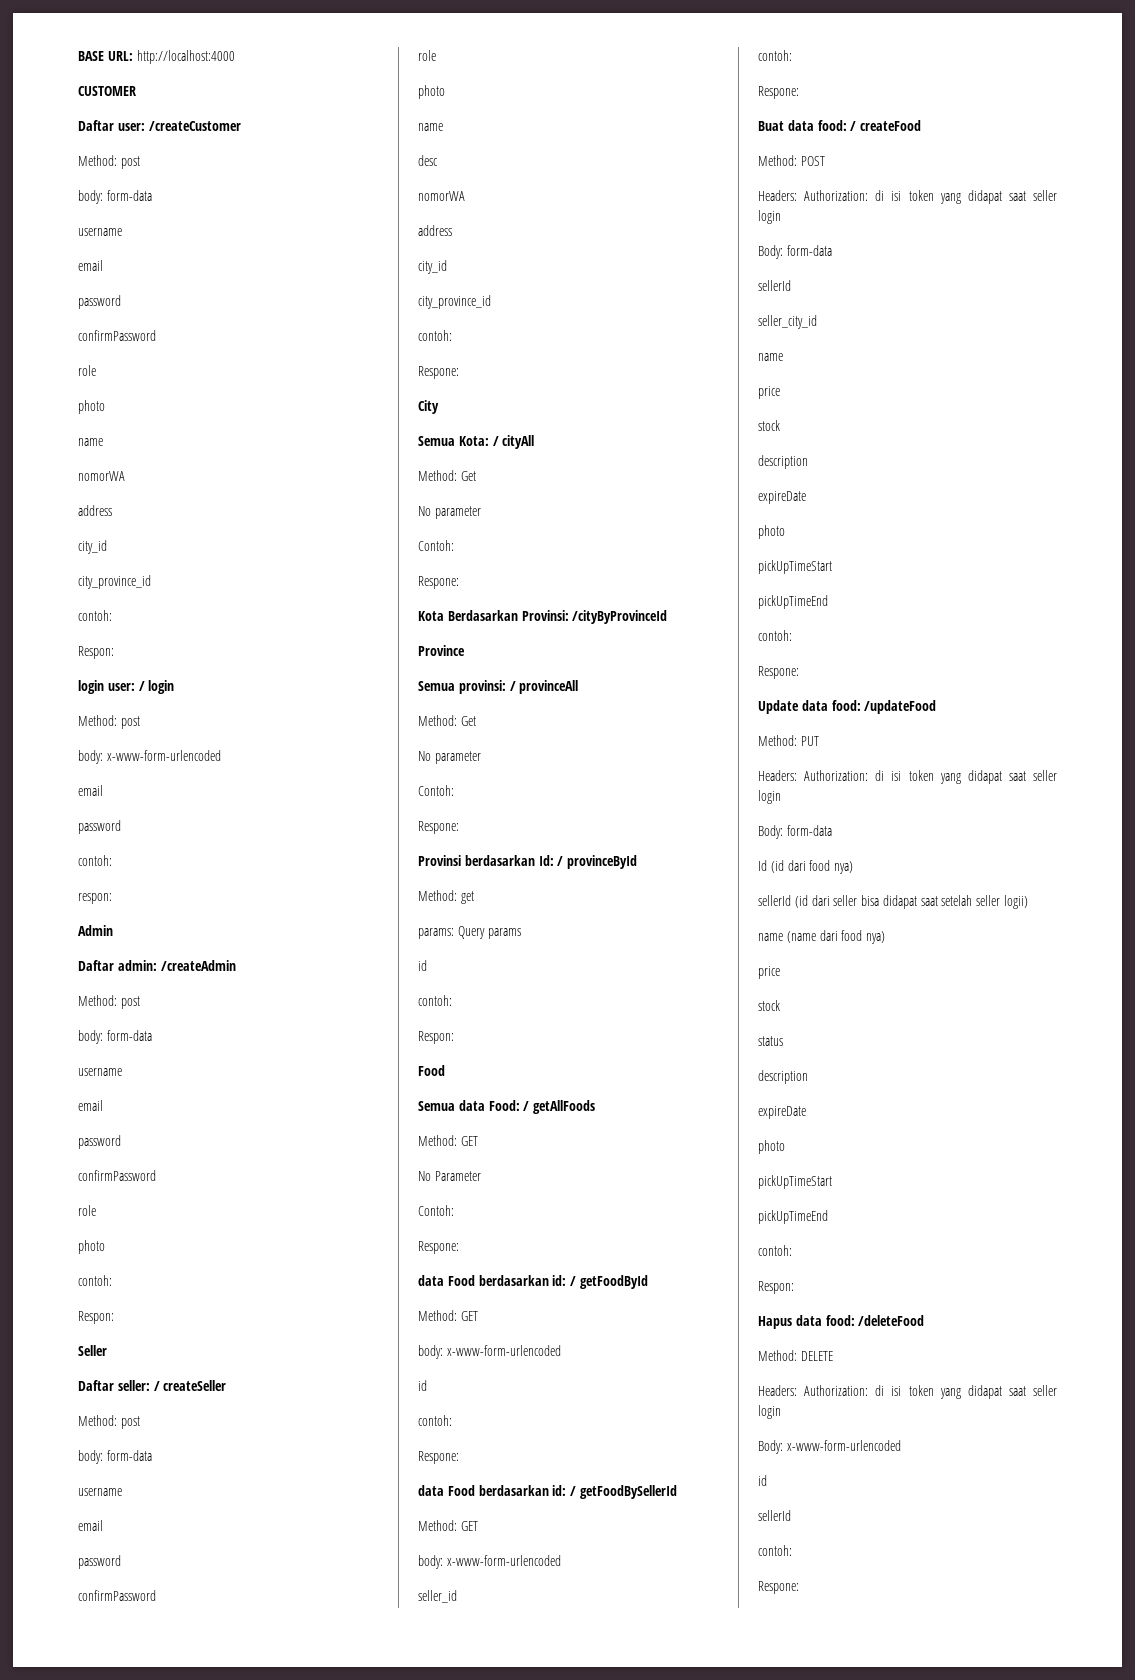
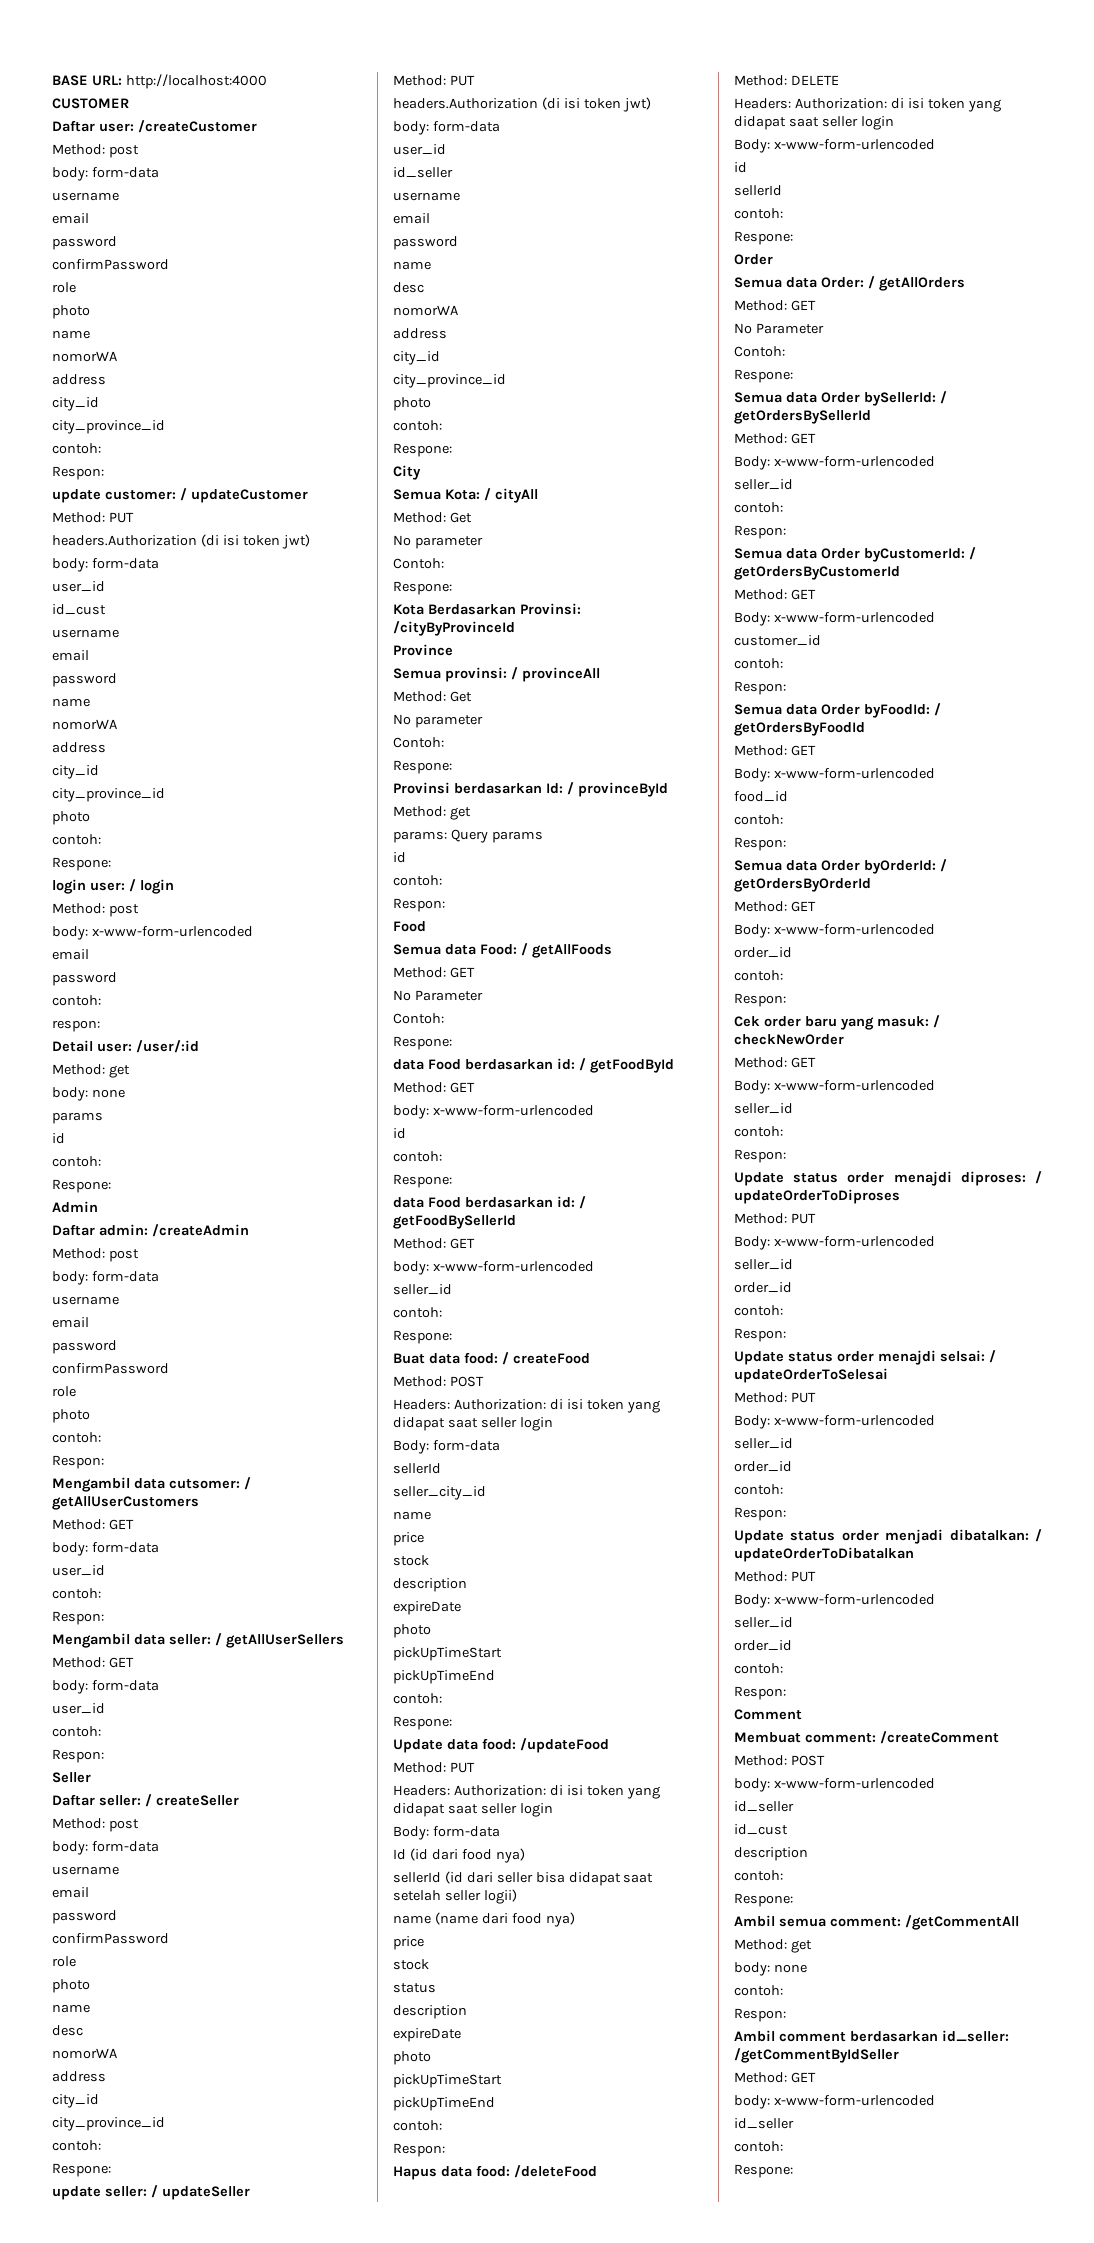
(114, 652) none -> [52,488,308,503] [52,512,134,523] [52,534,310,549] [52,558,159,572] [52,581,105,592] [52,604,106,615] [52,629,119,638] [52,650,89,661] [52,673,117,687] [52,698,90,707] [52,719,117,730] [52,742,106,753] [52,765,99,779] [52,788,165,802] [52,811,90,825] [52,834,101,845] [52,857,111,871] // update customer: / updateCustomer // Method: PUT // headers.Authorization (di isi token jwt) // body: form-data // user_id // id_cust // username // email // password // name // nomorWA // address // city_id // city_province_id // photo // contoh: // Respone:
(112, 898) none -> [52,1040,199,1053] [52,1064,130,1078] [52,1087,125,1101] [52,1112,103,1124] [52,1133,65,1144] [52,1156,101,1167] [52,1179,111,1193] // Detail user: /user/:id // Method: get // body: none // params // id // contoh: // Respone:
(114, 1317) none -> [52,1477,251,1492] [52,1496,199,1510] [52,1519,134,1530] [52,1542,159,1556] [52,1565,105,1576] [52,1588,101,1599] [52,1611,104,1625] [52,1633,344,1648] [52,1657,134,1668] [52,1680,159,1694] [52,1703,105,1714] [52,1726,101,1737] [52,1749,104,1763] // Mengambil data cutsomer: / getAllUserCustomers // Method: GET // body: form-data // user_id // contoh: // Respon: // Mengambil data seller: / getAllUserSellers // Method: GET // body: form-data // user_id // contoh: // Respon:
(459, 372) none -> [52,2185,250,2200] [393,75,475,86] [393,97,651,112] [393,121,500,135] [393,144,446,155] [393,167,453,178] [393,192,460,201] [393,213,430,224] [393,236,458,250] [393,261,431,270] [393,282,424,293] [393,305,458,316] [393,328,447,339] [393,351,440,365] [393,374,506,388] [393,397,431,411] [393,420,442,431] [393,443,452,457] // update seller: / updateSeller // Method: PUT // headers.Authorization (di isi token jwt) // body: form-data // user_id // id_seller // username // email // password // name // desc // nomorWA // address // city_id // city_province_id // photo // contoh: // Respone:
(799, 1587) none -> [734,254,773,265] [734,276,965,291] [734,300,816,311] [734,323,824,334] [734,346,785,357] [734,369,793,383] [734,391,947,406] [734,410,871,424] [734,433,816,444] [734,456,935,470] [734,479,793,490] [734,502,783,513] [734,525,786,539] [734,547,976,562] [734,566,900,580] [734,589,816,600] [734,612,935,626] [734,635,821,646] [734,658,783,669] [734,681,786,695] [734,703,941,718] [734,722,865,736] [734,745,816,756] [734,768,935,782] [734,791,788,802] [734,814,783,825] [734,837,786,851] [734,859,947,874] [734,878,871,892] [734,901,816,912] [734,924,935,938] [734,947,792,958] [734,970,783,981] [734,993,786,1007] [734,1015,940,1030] [734,1034,844,1045] [734,1057,816,1068] [734,1080,935,1094] [734,1103,793,1114] [734,1126,783,1137] [734,1149,786,1163] [734,1171,1042,1186] [734,1189,900,1204] [734,1213,816,1224] [734,1236,935,1250] [734,1259,793,1270] [734,1282,792,1293] [734,1305,783,1316] [734,1328,786,1342] [734,1350,996,1365] [734,1368,888,1383] [734,1392,816,1403] [734,1415,935,1429] [734,1438,793,1449] [734,1461,792,1472] [734,1484,783,1495] [734,1507,786,1521] [734,1529,1042,1544] [734,1547,914,1562] [734,1571,816,1582] [734,1594,935,1608] [734,1617,793,1628] [734,1640,792,1651] [734,1663,783,1674] [734,1686,786,1700] [734,1709,802,1720] [734,1731,999,1744] [734,1755,825,1766] [734,1778,935,1792] [734,1801,794,1812] [734,1824,788,1835] [734,1847,808,1861] [734,1870,783,1881] [734,1893,793,1907] [734,1915,1019,1930] [734,1939,812,1953] [734,1962,807,1976] [734,1985,783,1996] [734,2008,786,2022] [734,2030,1009,2042] [734,2048,899,2063] [734,2072,816,2083] [734,2095,935,2109] [734,2118,794,2129] [734,2141,783,2152] [734,2164,793,2178] // Order // Semua data Order: / getAllOrders // Method: GET // No Parameter // Contoh: // Respone: // Semua data Order bySellerId: / getOrdersBySellerId // Method: GET // Body: x-www-form-urlencoded // seller_id // contoh: // Respon: // Semua data Order byCustomerId: / getOrdersByCustomerId // Method: GET // Body: x-www-form-urlencoded // customer_id // contoh: // Respon: // Semua data Order byFoodId: / getOrdersByFoodId // Method: GET // Body: x-www-form-urlencoded // food_id // contoh: // Respon: // Semua data Order byOrderId: / getOrdersByOrderId // Method: GET // Body: x-www-form-urlencoded // order_id // contoh: // Respon: // Cek order baru yang masuk: / checkNewOrder // Method: GET // Body: x-www-form-urlencoded // seller_id // contoh: // Respon: // Update status order menajdi diproses: / updateOrderToDiproses // Method: PUT // Body: x-www-form-urlencoded // seller_id // order_id // contoh: // Respon: // Update status order menajdi selsai: / updateOrderToSelesai // Method: PUT // Body: x-www-form-urlencoded // seller_id // order_id // contoh: // Respon: // Update status order menjadi dibatalkan: / updateOrderToDibatalkan // Method: PUT // Body: x-www-form-urlencoded // seller_id // order_id // contoh: // Respon: // Comment // Membuat comment: /createComment // Method: POST // body: x-www-form-urlencoded // id_seller // id_cust // description // contoh: // Respone: // Ambil semua comment: /getCommentAll // Method: get // body: none // contoh: // Respon: // Ambil comment berdasarkan id_seller: /getCommentByIdSeller // Method: GET // body: x-www-form-urlencoded // id_seller // contoh: // Respone:

